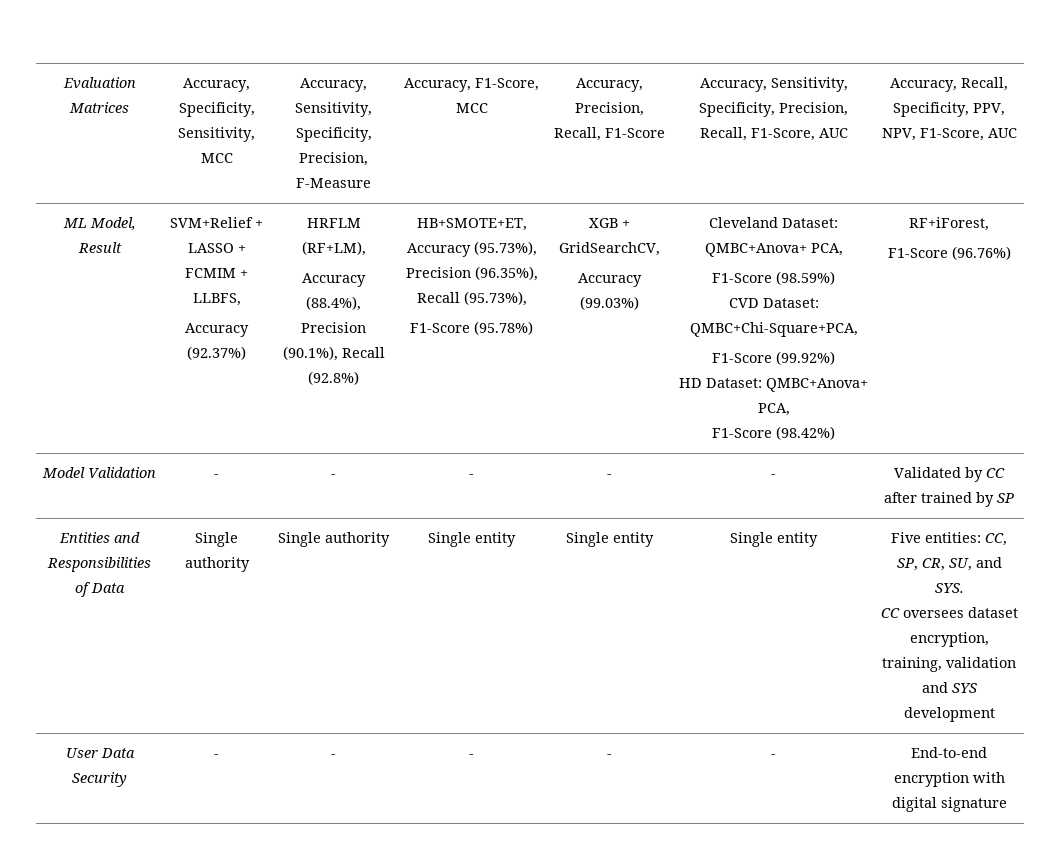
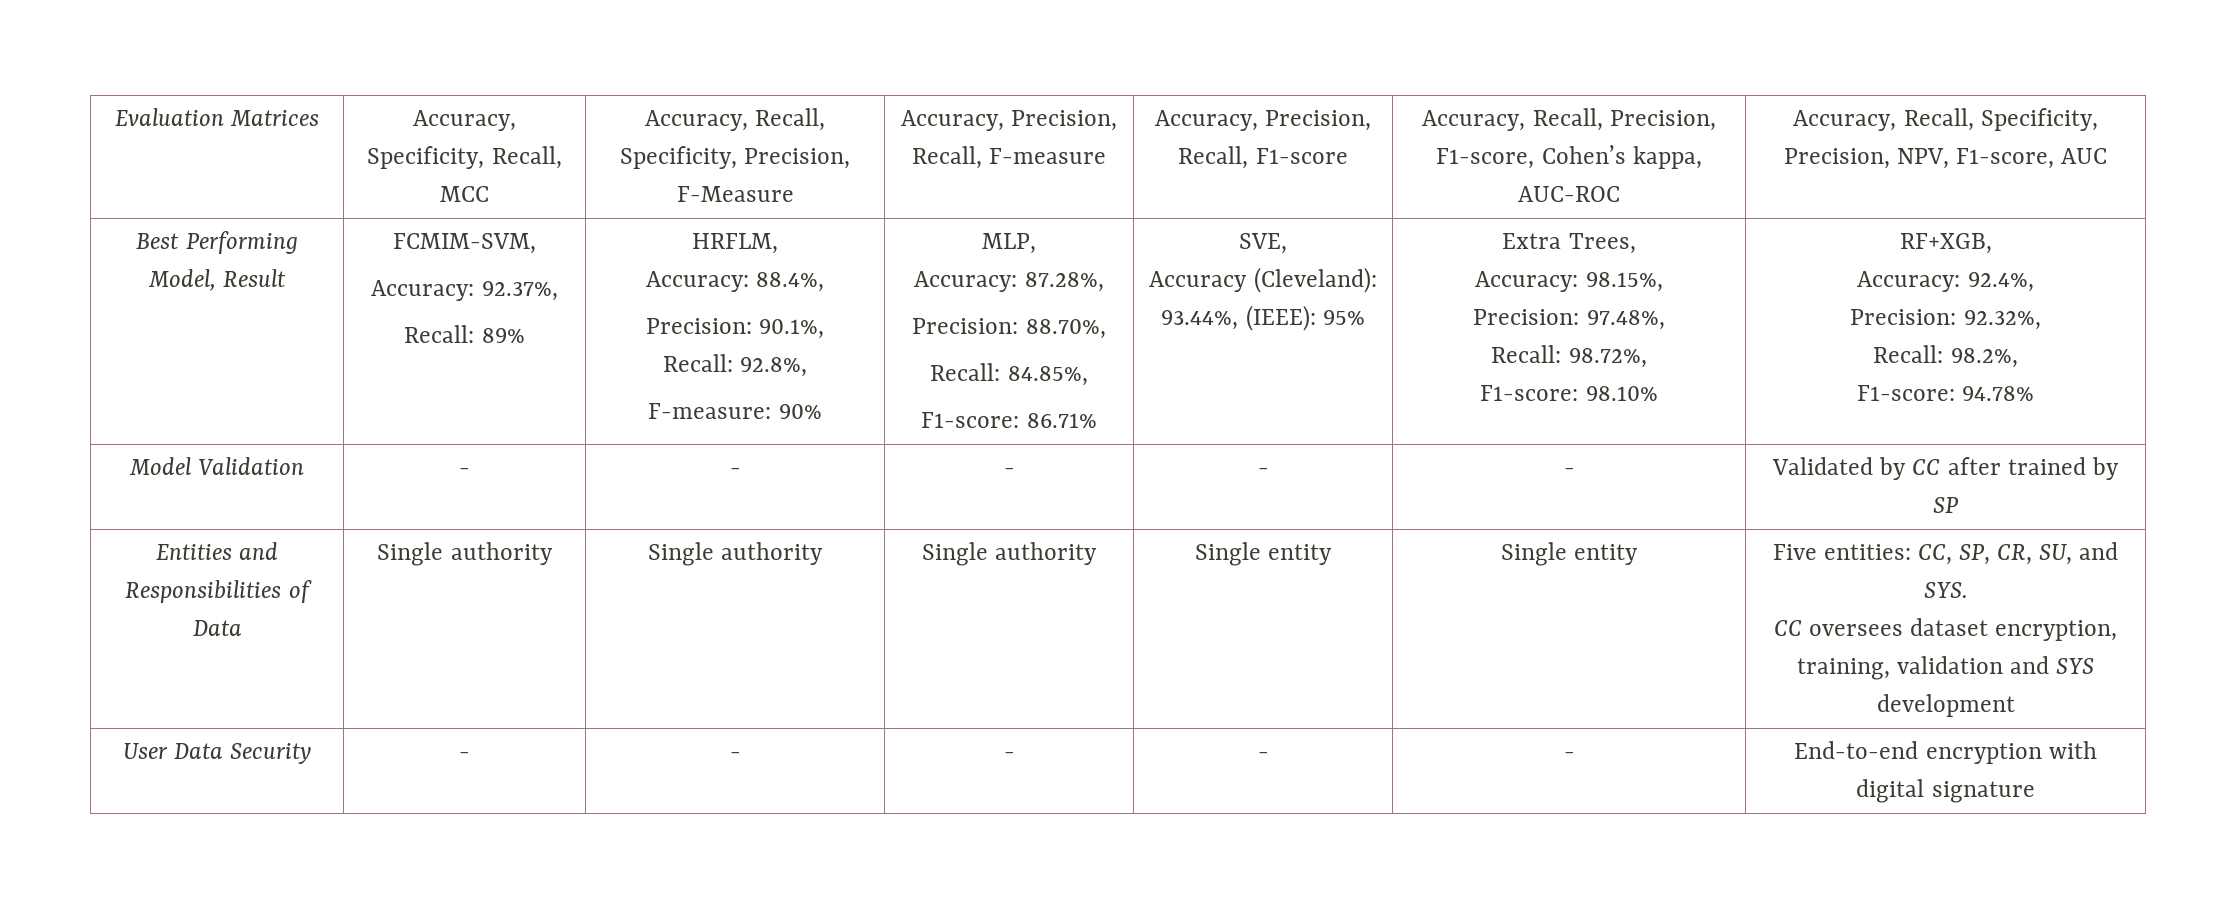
[178,127,255,142] [200,153,233,163] [300,78,367,92] [295,102,372,117] Sensitivity, MCC | Accuracy, Sensitivity, -> [491,146,562,169] [440,186,489,202] [644,108,826,131] Recall, MCC | Accuracy, Recall,
[475,78,539,91] [455,103,488,113] [576,78,643,92] [575,102,644,116] [554,127,665,141] [699,77,848,92] [699,102,848,117] [699,127,848,141] [890,77,1008,92] [893,102,1005,117] [881,128,984,141] F1-Score, MCC | Accuracy, Precision, Recall, F1-Score | Accuracy, Sensitivity, Specificity, Precision, Recall, F1-Score, AUC | Accuracy, Recall, Specificity, PPV, NPV, F1-Score, -> [1011,110,1118,131] [911,146,1107,169] [1154,110,1372,131] [1178,146,1348,169] [1422,108,1716,131] [1436,145,1702,169] [1518,186,1620,202] [1793,108,2098,131] [1783,148,2055,169] Precision, Recall, F-measure | Accuracy, Precision, Recall, F1-score | Accuracy, Recall, Precision, F1-score, Cohen’s kappa, AUC-ROC | Accuracy, Recall, Specificity, Precision, NPV, F1-score,
[62,218,87,228] ML -> [136,231,298,254] Best Performing
[170,217,263,228] [187,243,246,253] [185,268,248,278] [192,293,241,306] [185,323,249,337] [187,346,246,360] [306,218,361,228] [301,241,366,256] [302,273,366,287] [306,296,361,311] [301,322,366,333] [282,346,385,361] [308,371,359,385] [416,218,527,231] [406,241,537,257] [405,266,538,281] [416,291,527,306] [410,321,533,335] [589,218,630,228] [559,242,660,256] [578,273,642,287] [580,296,639,310] [709,217,838,228] [704,243,843,257] [712,271,835,285] [728,298,819,308] [689,322,858,337] [712,351,835,365] [679,378,868,392] [757,403,790,416] [712,426,835,440] [909,217,989,231] [887,246,1011,260] SVM+Relief + LASSO + FCMIM + LLBFS, // Accuracy (92.37%) | HRFLM (RF+LM), // Accuracy (88.4%), Precision (90.1%), Recall (92.8%) | HB+SMOTE+ET, Accuracy (95.73%), Precision (96.35%), Recall (95.73%), // F1-Score (95.78%) | XGB + GridSearchCV, // Accuracy (99.03%) | Cleveland Dataset: QMBC+Anova+ PCA, // F1-Score (98.59%) // CVD Dataset: QMBC+Chi-Square+PCA, // F1-Score (99.92%) // HD Dataset: QMBC+Anova+ PCA, // F1-Score (98.42%) | RF+iForest, // F1-Score (96.76%) -> [393,233,536,254] [371,280,558,301] [404,325,525,343] [692,233,778,254] [645,271,825,292] [645,318,825,339] [662,354,808,377] [648,403,822,419] [982,233,1036,254] [914,271,1104,292] [912,318,1106,339] [930,363,1088,386] [921,412,1097,428] [1239,233,1287,254] [1149,267,1377,293] [1161,305,1365,331] [1502,233,1636,254] [1475,271,1663,292] [1473,309,1665,330] [1491,345,1647,368] [1480,385,1658,401] [1899,233,1992,254] [1857,271,2034,292] [1850,309,2041,330] [1873,345,2018,368] [1856,385,2035,401] FCMIM-SVM, // Accuracy: 92.37%, // Recall: 89% | HRFLM, // Accuracy: 88.4%, // Precision: 90.1%, // Recall: 92.8%, // F-measure: 90% | MLP, // Accuracy: 87.28%, // Precision: 88.70%, // Recall: 84.85%, // F1-score: 86.71% | SVE, // Accuracy (Cleveland): 93.44%, (IEEE): 95% | Extra Trees, // Accuracy: 98.15%, // Precision: 97.48%, // Recall: 98.72%, // F1-score: 98.10% | RF+XGB, // Accuracy: 92.4%, // Precision: 92.32%, // Recall: 98.2%, // F1-score: 94.78%
[475,532,516,547] entity -> [995,542,1098,565] authority

